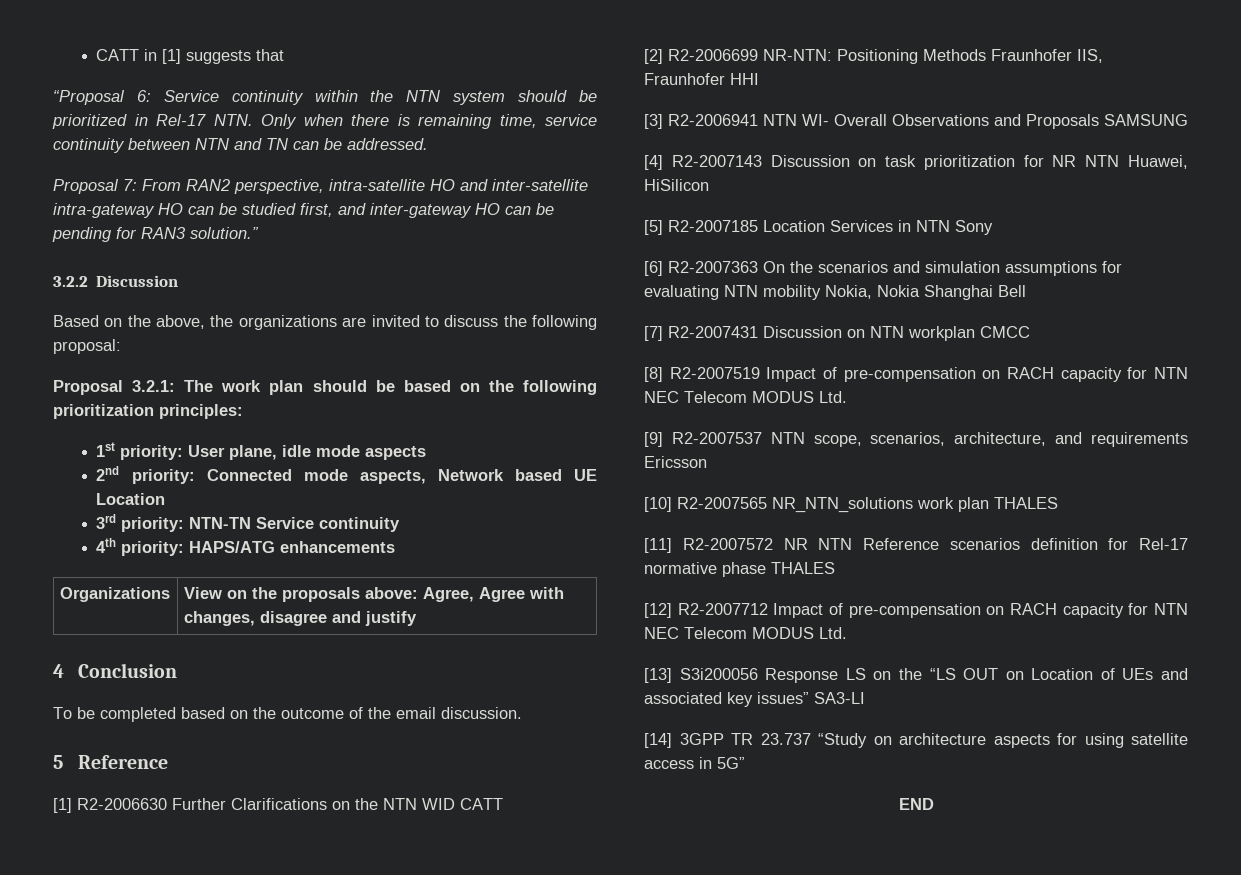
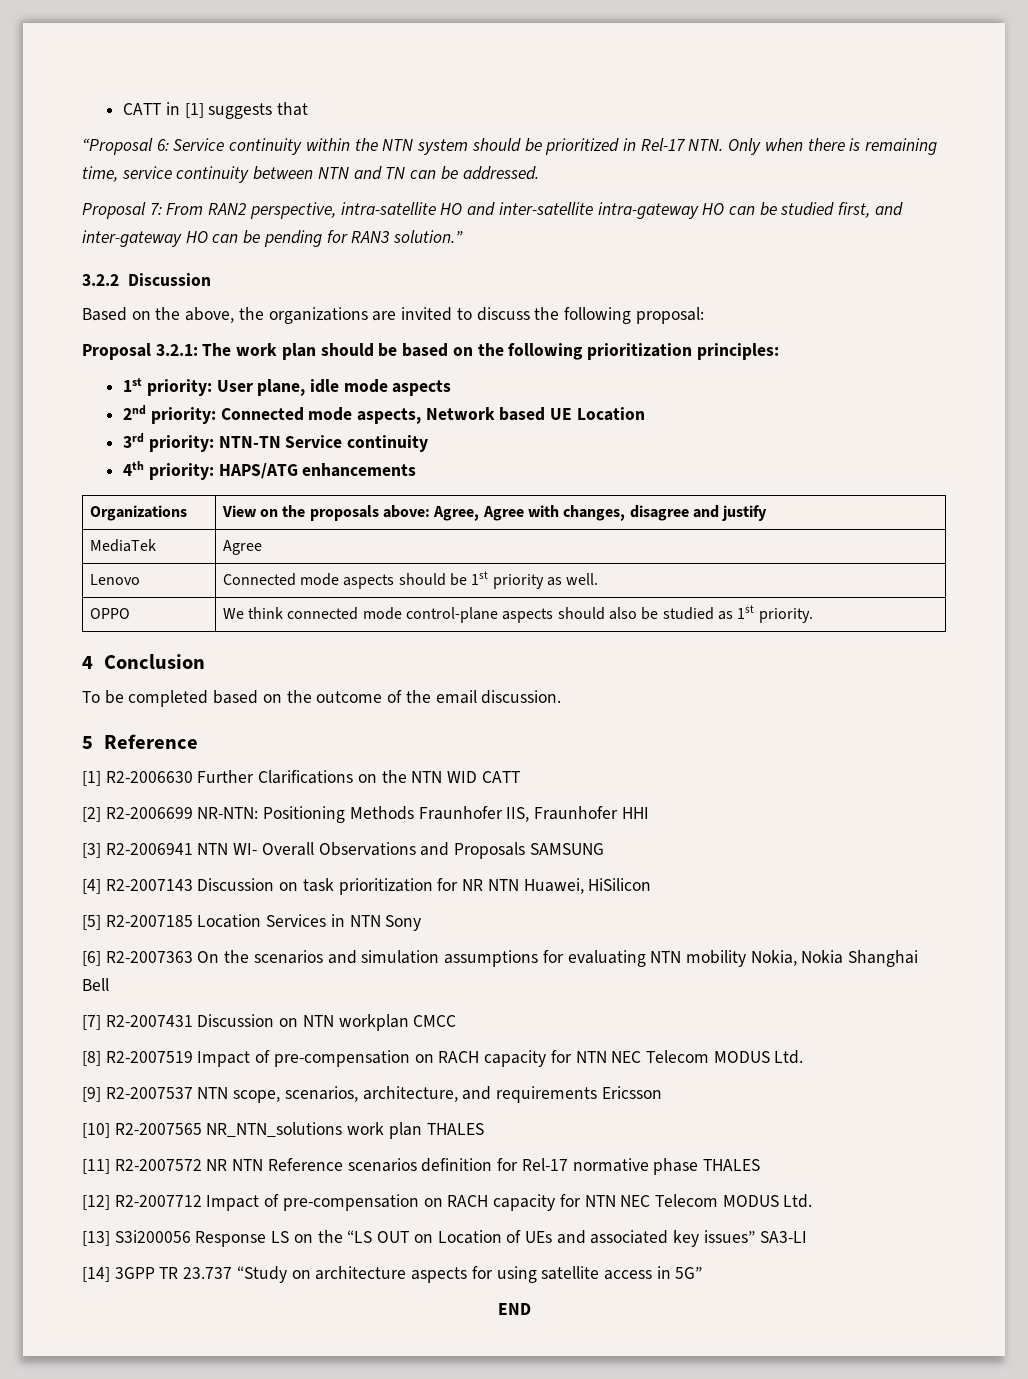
(417, 618) none -> [89,539,156,552] [222,540,262,555] [89,574,140,585] [222,571,599,589] [89,608,130,619] [222,605,813,623] // MediaTek | Agree // Lenovo | Connected mode aspects should be 1st priority as well. // OPPO | We think connected mode control-plane aspects should also be studied as 1st priority.

